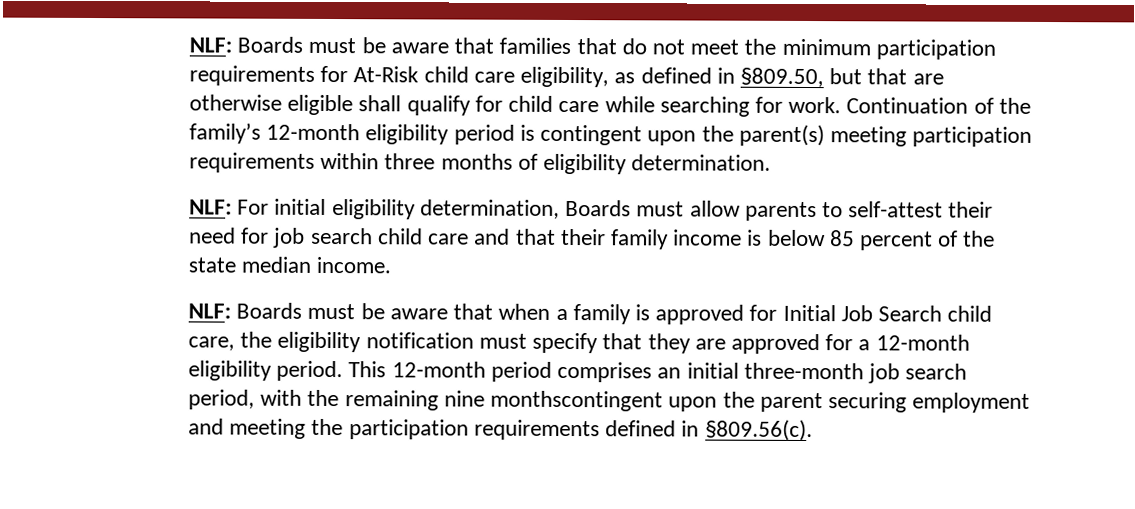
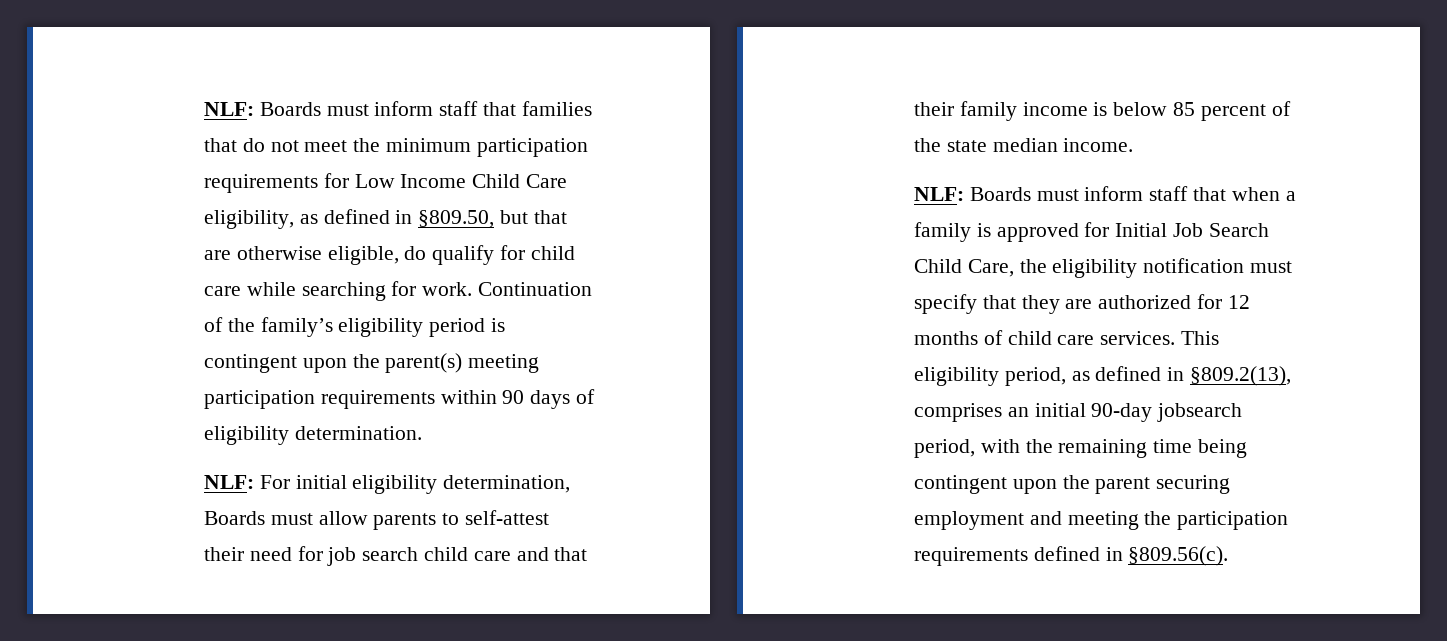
[189,36,449,54] NLF: Boards must be aware -> [203,101,479,116] NLF: Boards must inform staff
[353,66,515,83] At-Risk child care -> [354,174,567,188] Low Income Child Care
[287,94,402,116] eligible shall -> [327,246,427,265] eligible, do
[266,123,361,141] 12-month -> (333, 327) none
[384,153,513,170] three months -> [502,390,571,409] 90 days
[360,303,448,320] be aware -> [1084,186,1189,201] inform staff
[947,305,993,322] [188,336,236,351] child care, -> [913,259,1014,277] Child Care,
[730,333,970,355] [188,360,968,384] approved for a 12-month eligibility period. This 12-month period comprises an initial three-month job search -> [1098,294,1250,309] [913,330,1219,345] [913,366,1291,386] [913,403,1243,422] authorized for 12 months of child care services. This eligibility period, as defined in §809.2(13), comprises an initial 90-day jobsearch
[443,390,664,412] nine monthscontingent -> [1153,439,1247,458] [913,475,1007,494] time being contingent

